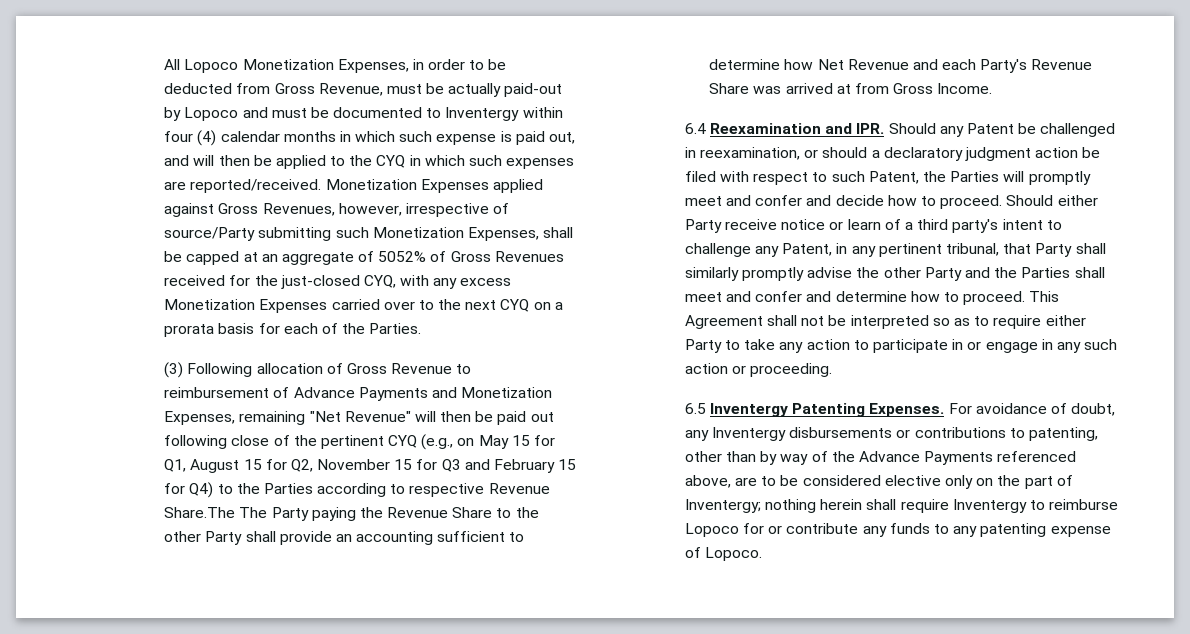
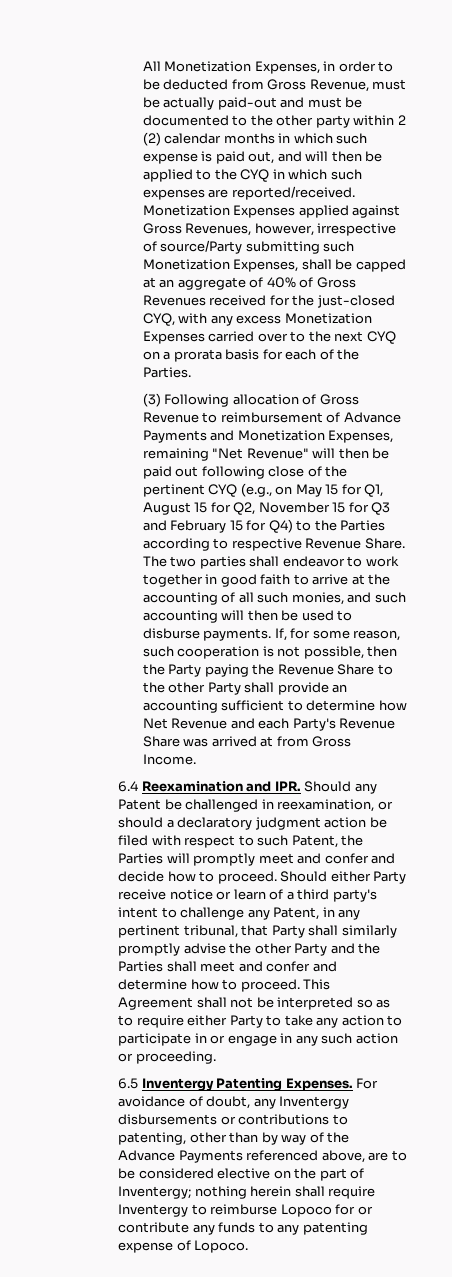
[184,59,239,73] Lopoco -> (161, 66) none
[164,107,239,121] by Lopoco -> (277, 103) none
[445,107,563,121] [164,130,217,146] Inventergy within four (4) -> [250,115,406,128] [142,132,161,146] the other party within 2 (2)
[378,251,427,262] 5052% -> [266,277,296,288] 40%
[164,507,268,518] Share.The The -> [364,538,405,549] [142,556,399,569] [142,574,391,587] [142,592,406,605] [142,610,353,623] [142,628,401,641] [142,646,398,659] [142,664,165,675] Share. The two parties shall endeavor to work together in good faith to arrive at the accounting of all such monies, and such accounting will then be used to disburse payments. If, for some reason, such cooperation is not possible, then the
[944,475,973,489] only -> (271, 1173) none

